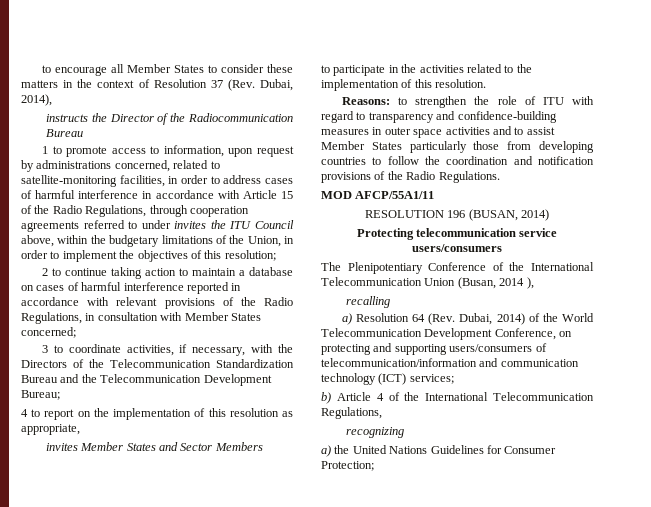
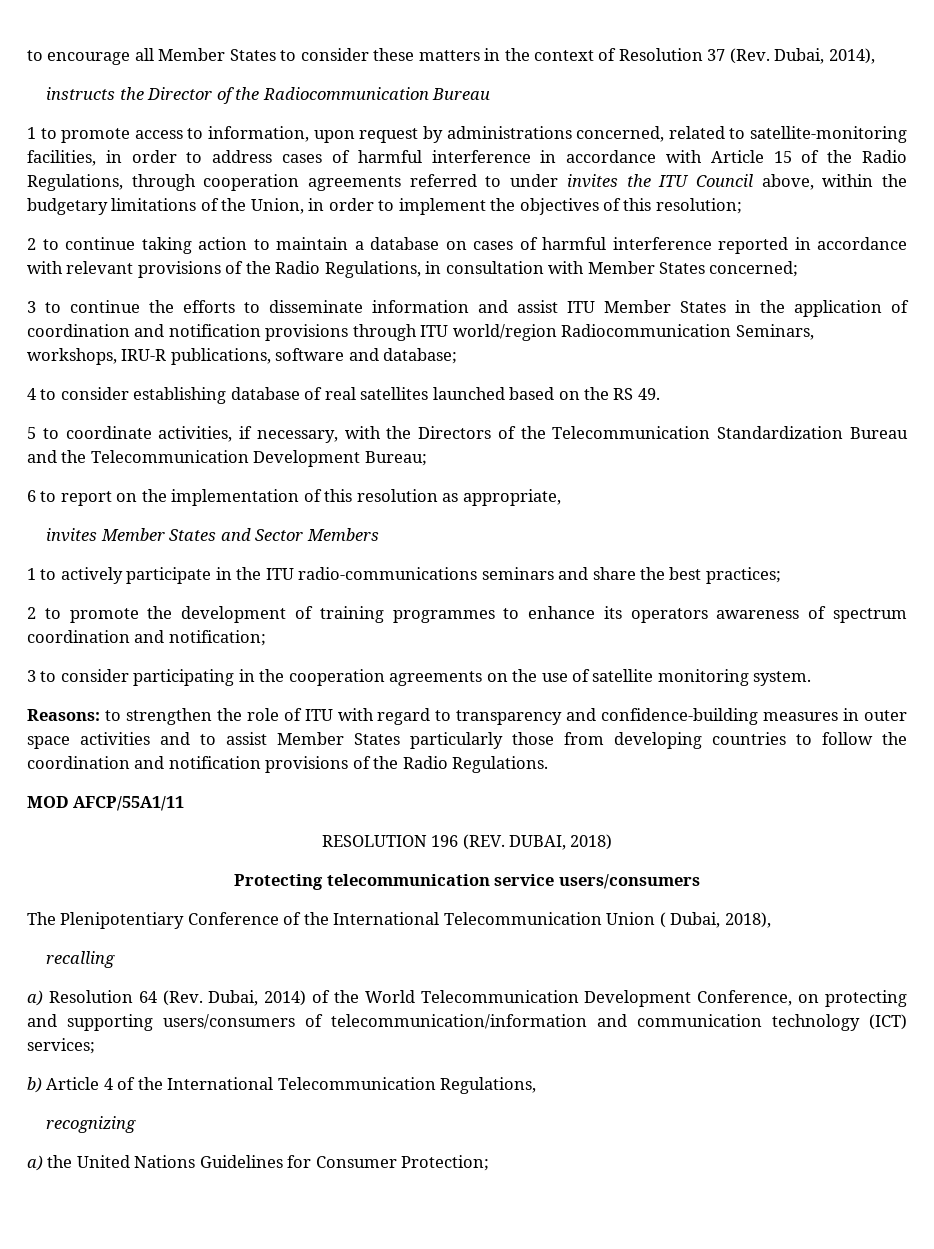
(63, 349) none -> [70,300,909,317] [27,324,814,341] [27,348,458,365] [27,387,660,404] [27,427,59,439] continue the efforts to disseminate information and assist ITU Member States in the application of coordination and notification provisions through ITU world/region Radiocommunication Seminars, workshops, IRU-R publications, software and database; // 4 to consider establishing database of real satellites launched based on the RS 49. // 5 to
[21,409,28,417] 4 -> [27,490,36,502] 6
[321,64,532,76] [321,79,487,91] to participate in the activities related to the implementation of this resolution. -> [27,567,781,584] [27,606,908,623] [27,630,266,646] [27,669,812,686] 1 to actively participate in the ITU radio-communications seminars and share the best practices; // 2 to promote the development of training programmes to enhance its operators awareness of spectrum coordination and notification; // 3 to consider participating in the cooperation agreements on the use of satellite monitoring system.
[468,209,550,221] (BUSAN, 2014) -> [462,834,613,850] (REV. DUBAI, 2018)
[457,277,534,289] (Busan, 2014 ), -> [659,912,771,928] ( Dubai, 2018),

